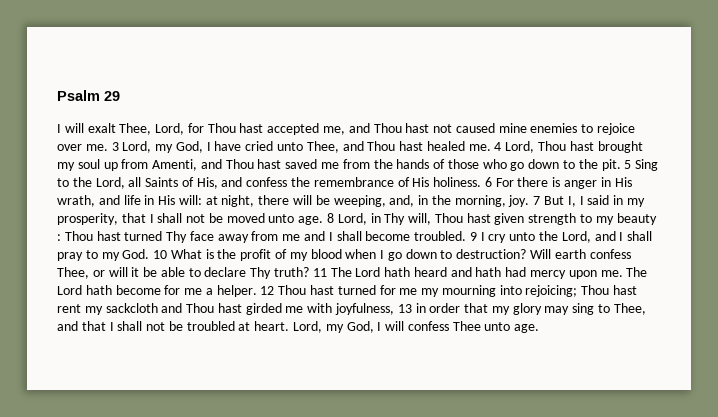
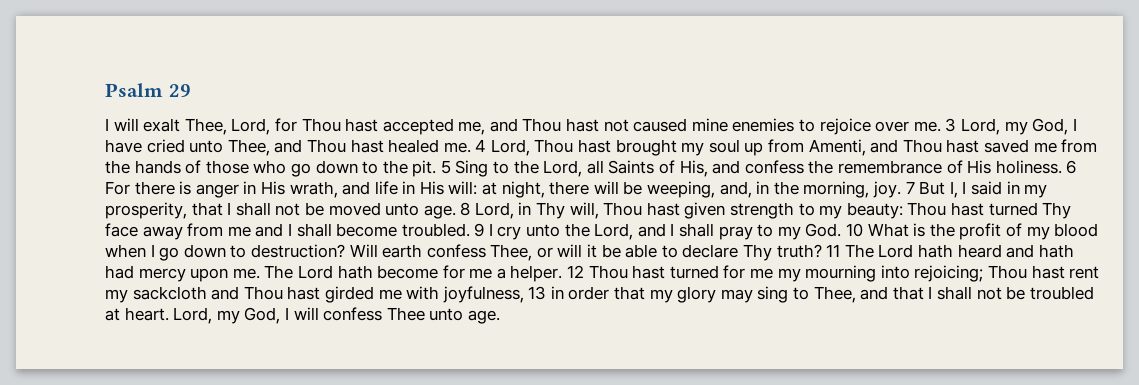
[616,213,657,225] [57,234,61,241] beauty : -> [846,202,903,219] beauty:

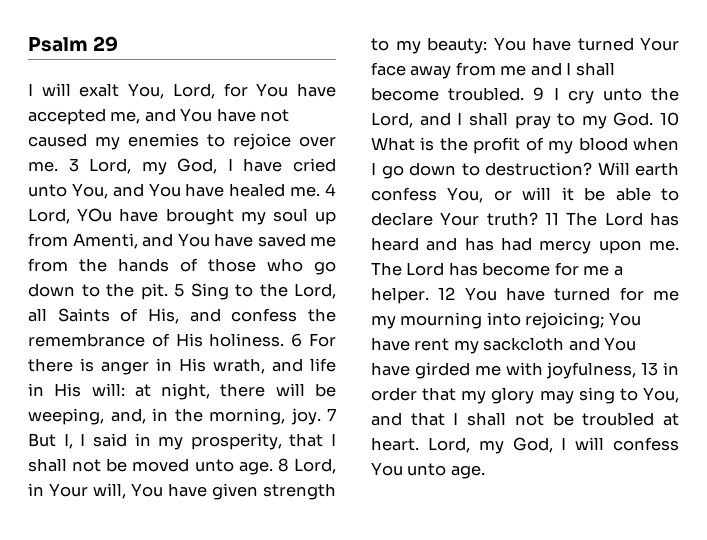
[184,118,227,135] Thee, -> [128,83,165,99] You,
[301,118,379,132] Thou hast -> [256,83,337,97] You have
[522,118,600,132] Thou hast -> [180,108,256,122] You have
[691,118,728,132] mine -> [95,136,120,150] my
[227,139,384,156] Thee, and Thou hast -> [71,183,225,199] You, and You have
[534,139,612,153] Thou hast -> [77,208,159,222] YOu have
[902,139,980,153] Thou hast -> [177,233,253,247] You have
[536,202,680,219] Thy will, Thou hast -> [49,483,207,499] Your will, You have
[907,202,1072,219] Thou hast turned Thy -> [493,37,679,51] You have turned Your
[490,244,533,261] Thee, -> [447,187,484,203] You,
[743,244,773,261] Thy -> [440,212,480,226] Your
[917,244,953,258] hath -> [650,212,679,226] has
[1038,244,1074,258] hath -> [464,237,494,251] has
[337,265,373,279] hath -> [448,262,478,276] has
[588,265,666,279] Thou hast -> [464,287,545,301] You have
[987,265,1065,279] Thou hast -> [608,312,641,326] [371,337,410,351] You have
[243,286,321,300] Thou hast -> [604,337,637,351] [371,362,410,376] You have
[813,286,856,303] Thee, -> [643,387,679,403] You,
[386,307,425,321] Thee -> [371,462,403,476] You

